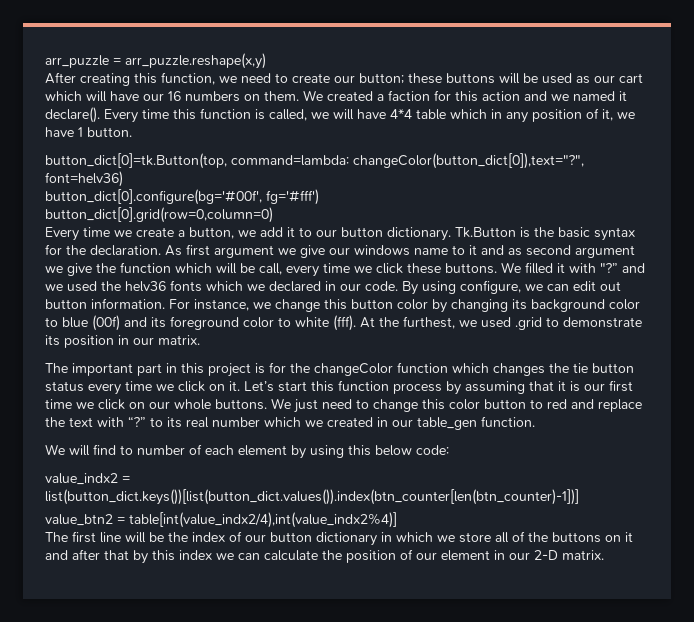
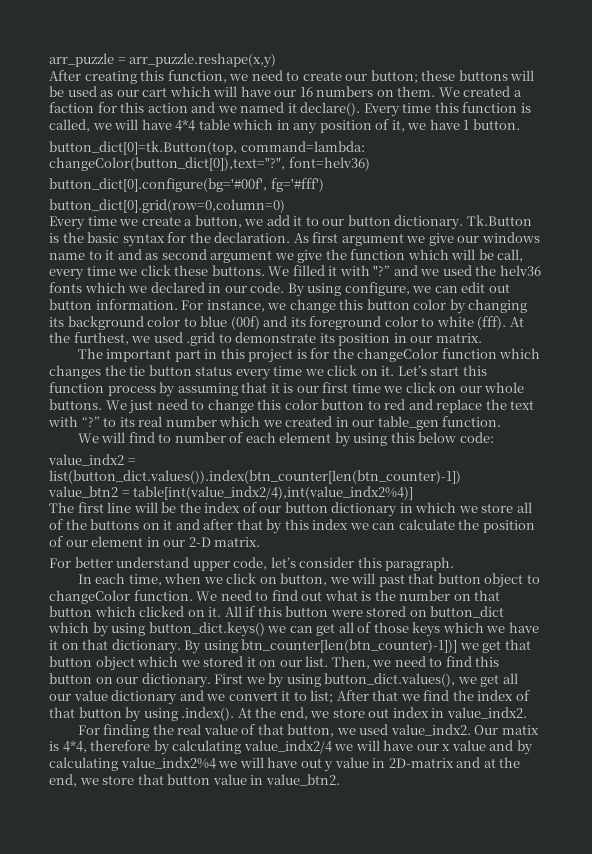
[45,489,579,505] list(button_dict.keys())[list(button_dict.values()).index(btn_counter[len(btn_counter)-1])] -> [49,470,461,484] list(button_dict.values()).index(btn_counter[len(btn_counter)-1])
(604, 555) none -> [49,557,455,571] [77,573,540,588] [49,590,501,604] [49,606,505,618] [48,622,539,637] [49,639,531,654] [49,656,500,671] [49,673,518,688] [49,690,530,705] [49,707,527,722] [77,724,539,738] [49,740,533,755] [49,757,521,772] [49,774,340,787] // For better understand upper code, let’s consider this paragraph. // In each time, when we click on button, we will past that button object to changeColor function. We need to find out what is the number on that button which clicked on it. All if this button were stored on button_dict which by using button_dict.keys() we can get all of those keys which we have it on that dictionary. By using btn_counter[len(btn_counter)-1])] we get that button object which we stored it on our list. Then, we need to find this button on our dictionary. First we by using button_dict.values(), we get all our value dictionary and we convert it to list; After that we find the index of that button by using .index(). At the end, we store out index in value_indx2. // For finding the real value of that button, we used value_indx2. Our matix is 4*4, therefore by calculating value_indx2/4 we will have our x value and by calculating value_indx2%4 we will have out y value in 2D-matrix and at the end, we store that button value in value_btn2.

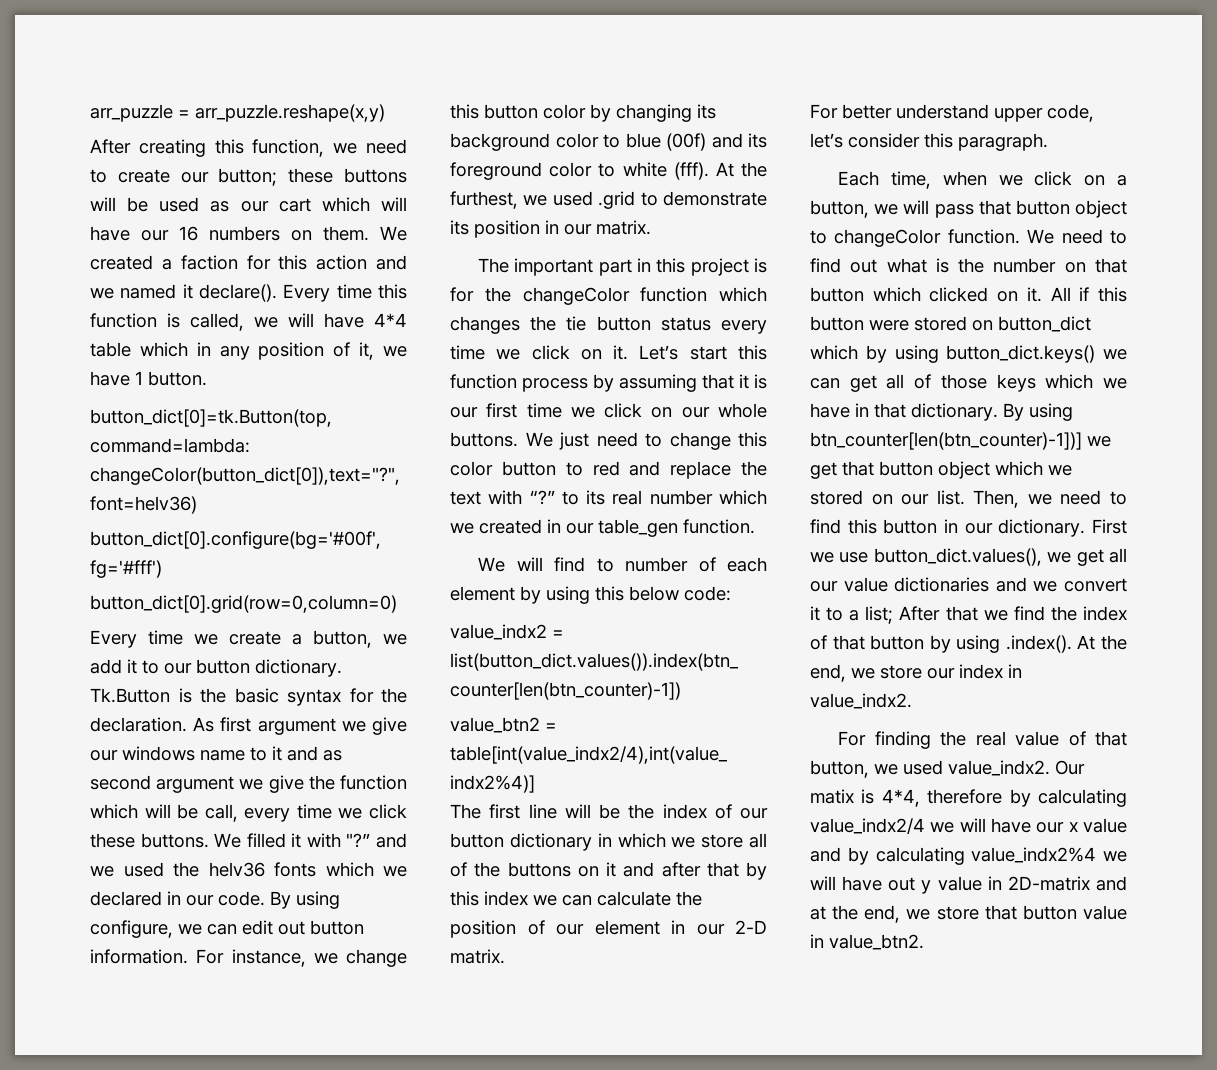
[77,573,126,584] In each -> [838,171,880,186] Each
(277, 580) none -> [1117,175,1127,186] a
[378,574,405,587] past -> [934,204,974,218] pass
[49,640,79,650] it on -> [855,403,869,417] in
[246,657,256,667] it -> (863, 497) none
[95,677,113,684] on -> [944,519,958,533] in
[268,673,321,688] by using -> [839,552,869,563] use
[111,690,178,705] dictionary -> [894,577,990,592] dictionaries
(307, 696) none -> [849,610,860,621] a
[368,708,390,718] out -> [927,668,955,679] our

